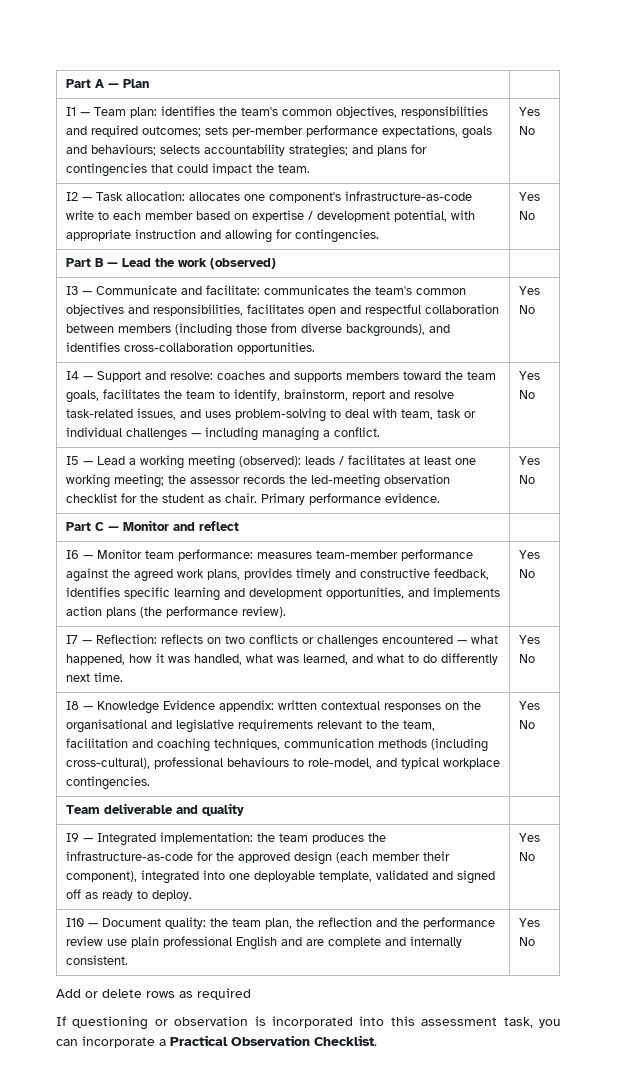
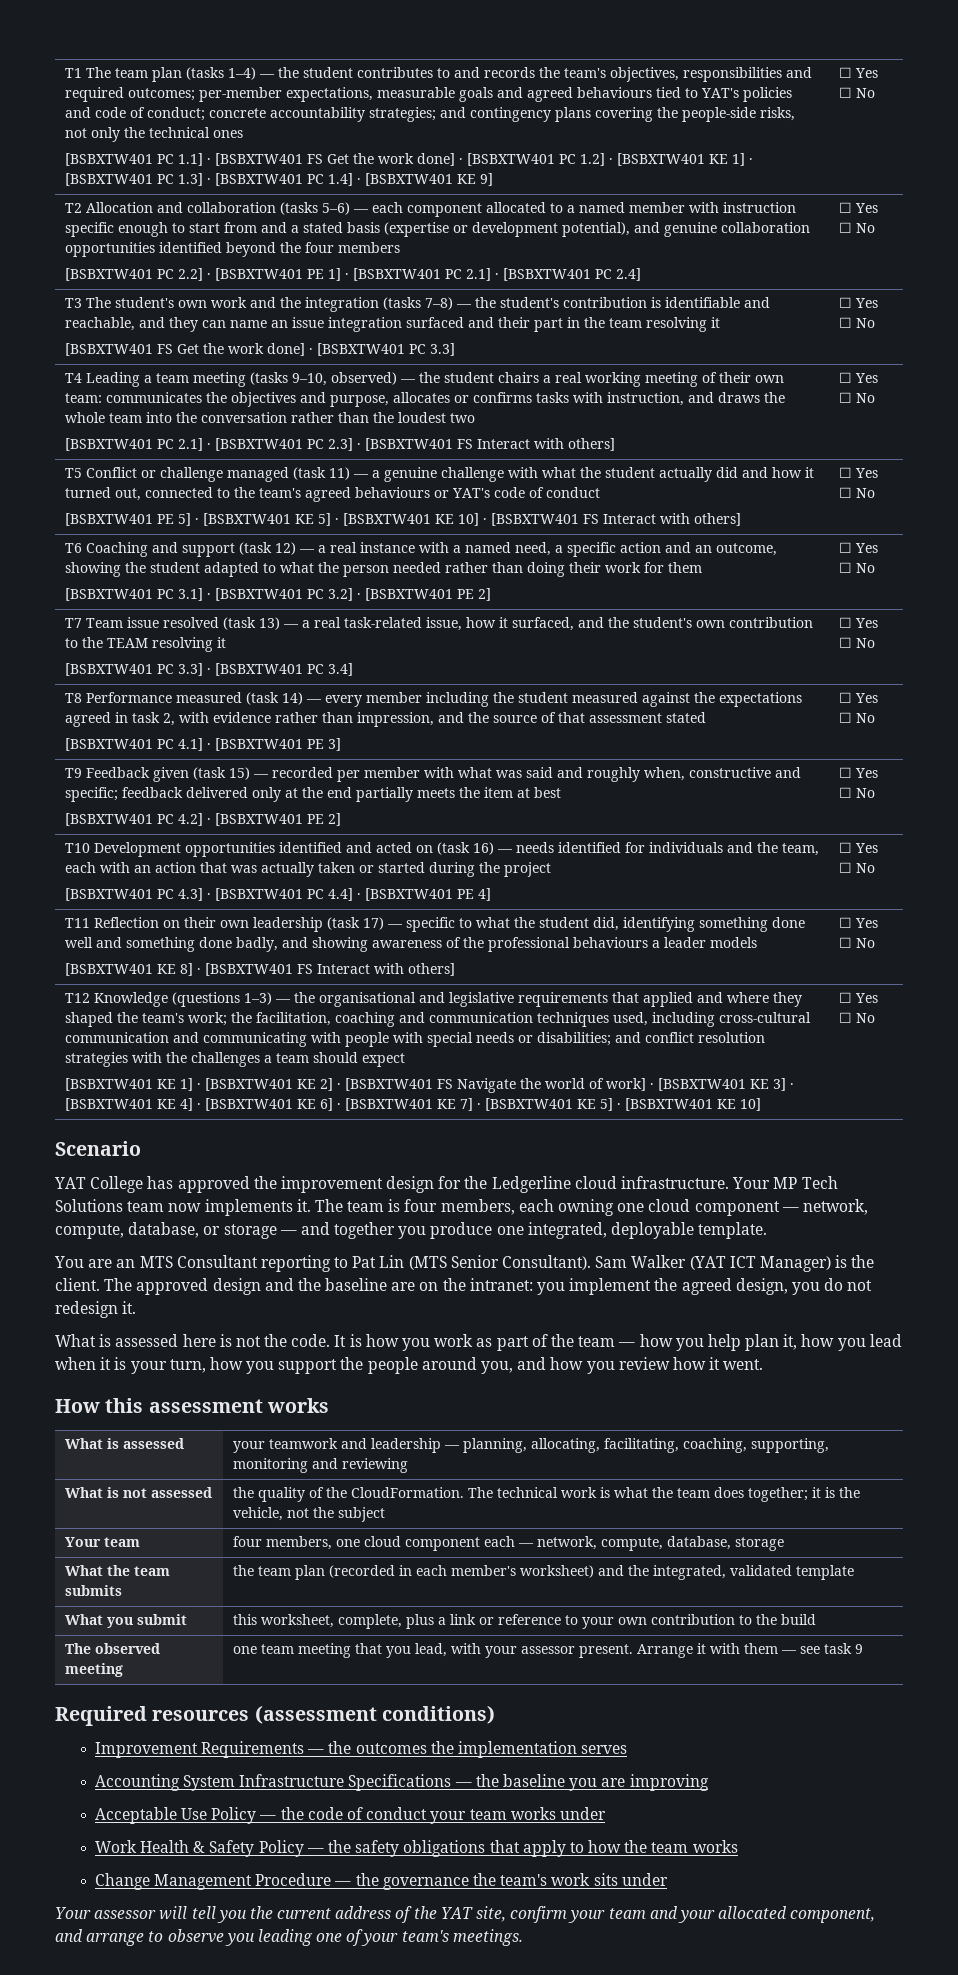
[65,79,149,88] [65,106,332,118] Part A — Plan | // I1 — Team plan: identifies the team's common -> [65,67,607,82] T1 The team plan (tasks 1–4) — the student contributes to and records the team's
[204,125,492,139] [65,144,427,158] [65,163,310,177] [518,107,540,116] [518,126,535,135] [65,191,472,203] [65,210,475,222] [65,229,379,243] [518,192,540,201] [518,211,535,220] [65,258,276,269] [65,285,466,295] [65,304,499,316] [65,323,450,337] [65,342,315,354] [518,286,540,295] [518,305,535,314] [65,371,496,382] [65,389,454,403] [65,408,476,422] [65,427,380,441] [518,371,540,380] [518,390,535,399] [65,455,476,469] [65,474,450,488] [65,493,440,505] [518,456,540,465] [518,475,535,484] [65,520,239,531] [65,549,473,561] [65,568,489,582] [65,587,500,601] [65,606,286,618] [518,550,540,559] [518,569,535,578] [65,634,498,648] [65,653,498,665] [65,672,123,682] [518,635,540,644] [518,654,535,663] [65,700,459,714] sets per-member performance expectations, goals and behaviours; selects accountability strategies; and plans for contingencies that could impact the team. | Yes No // I2 — Task allocation: allocates one component's infrastructure-as-code write to each member based on expertise / development potential, with appropriate instruction and allowing for contingencies. | Yes No // Part B — Lead the work (observed) | // I3 — Communicate and facilitate: communicates the team's common objectives and responsibilities, facilitates open and respectful collaboration between members (including those from diverse backgrounds), and identifies cross-collaboration opportunities. | Yes No // I4 — Support and resolve: coaches and supports members toward the team goals, facilitates the team to identify, brainstorm, report and resolve task-related issues, and uses problem-solving to deal with team, task or individual challenges — including managing a conflict. | Yes No // I5 — Lead a working meeting (observed): leads / facilitates at least one working meeting; the assessor records the led-meeting observation checklist for the student as chair. Primary performance evidence. | Yes No // Part C — Monitor and reflect | // I6 — Monitor team performance: measures team-member performance against the agreed work plans, provides timely and constructive feedback, identifies specific learning and development opportunities, and implements action plans (the performance review). | Yes No // I7 — Reflection: reflects on two conflicts or challenges encountered — what happened, how it was handled, what was learned, and what to do differently next time. | Yes No // I8 — Knowledge Evidence appendix: written contextual responses on -> [199,87,793,102] [65,107,796,122] [65,127,244,142] [65,153,754,166] [65,173,494,186] [839,67,879,78] [839,87,876,98] [65,202,797,217] [65,222,811,237] [65,242,401,257] [65,268,642,281] [839,202,879,213] [839,222,876,233] [65,297,771,312] [65,317,721,332] [65,343,456,356] [839,297,879,308] [839,317,876,328] [65,372,785,387] [65,392,786,407] [65,412,476,423] [65,438,616,451] [839,372,879,383] [839,392,876,403] [65,467,815,482] [65,487,601,502] [65,513,742,526] [839,467,879,478] [839,487,876,498] [65,542,778,557] [65,562,703,577] [65,588,492,601] [839,542,879,553] [839,562,876,573] [65,617,814,631] [65,637,227,652] [65,663,354,676] [839,617,879,628] [839,637,876,648] [65,692,803,707] [65,712,707,727] [65,738,342,751] [839,692,879,703] [839,712,876,723] [65,767,802,782] [65,787,562,802] [65,813,342,826] [839,767,879,778] [839,787,876,798] [65,842,820,857] [65,862,552,877] [65,888,492,901] [839,842,879,853] [839,862,876,873] [65,917,806,932] [65,937,758,952] [65,963,456,976] [839,917,879,928] [839,937,876,948] [65,992,292,1007] per-member expectations, measurable goals and agreed behaviours tied to YAT's policies and code of conduct; concrete accountability strategies; and contingency plans covering the people-side risks, not only the technical ones // [BSBXTW401 PC 1.1] · [BSBXTW401 FS Get the work done] · [BSBXTW401 PC 1.2] · [BSBXTW401 KE 1] · [BSBXTW401 PC 1.3] · [BSBXTW401 PC 1.4] · [BSBXTW401 KE 9] | ☐ Yes ☐ No // T2 Allocation and collaboration (tasks 5–6) — each component allocated to a named member with instruction specific enough to start from and a stated basis (expertise or development potential), and genuine collaboration opportunities identified beyond the four members // [BSBXTW401 PC 2.2] · [BSBXTW401 PE 1] · [BSBXTW401 PC 2.1] · [BSBXTW401 PC 2.4] | ☐ Yes ☐ No // T3 The student's own work and the integration (tasks 7–8) — the student's contribution is identifiable and reachable, and they can name an issue integration surfaced and their part in the team resolving it // [BSBXTW401 FS Get the work done] · [BSBXTW401 PC 3.3] | ☐ Yes ☐ No // T4 Leading a team meeting (tasks 9–10, observed) — the student chairs a real working meeting of their own team: communicates the objectives and purpose, allocates or confirms tasks with instruction, and draws the whole team into the conversation rather than the loudest two // [BSBXTW401 PC 2.1] · [BSBXTW401 PC 2.3] · [BSBXTW401 FS Interact with others] | ☐ Yes ☐ No // T5 Conflict or challenge managed (task 11) — a genuine challenge with what the student actually did and how it turned out, connected to the team's agreed behaviours or YAT's code of conduct // [BSBXTW401 PE 5] · [BSBXTW401 KE 5] · [BSBXTW401 KE 10] · [BSBXTW401 FS Interact with others] | ☐ Yes ☐ No // T6 Coaching and support (task 12) — a real instance with a named need, a specific action and an outcome, showing the student adapted to what the person needed rather than doing their work for them // [BSBXTW401 PC 3.1] · [BSBXTW401 PC 3.2] · [BSBXTW401 PE 2] | ☐ Yes ☐ No // T7 Team issue resolved (task 13) — a real task-related issue, how it surfaced, and the student's own contribution to the TEAM resolving it // [BSBXTW401 PC 3.3] · [BSBXTW401 PC 3.4] | ☐ Yes ☐ No // T8 Performance measured (task 14) — every member including the student measured against the expectations agreed in task 2, with evidence rather than impression, and the source of that assessment stated // [BSBXTW401 PC 4.1] · [BSBXTW401 PE 3] | ☐ Yes ☐ No // T9 Feedback given (task 15) — recorded per member with what was said and roughly when, constructive and specific; feedback delivered only at the end partially meets the item at best // [BSBXTW401 PC 4.2] · [BSBXTW401 PE 2] | ☐ Yes ☐ No // T10 Development opportunities identified and acted on (task 16) — needs identified for individuals and the team, each with an action that was actually taken or started during the project // [BSBXTW401 PC 4.3] · [BSBXTW401 PC 4.4] · [BSBXTW401 PE 4] | ☐ Yes ☐ No // T11 Reflection on their own leadership (task 17) — specific to what the student did, identifying something done well and something done badly, and showing awareness of the professional behaviours a leader models // [BSBXTW401 KE 8] · [BSBXTW401 FS Interact with others] | ☐ Yes ☐ No // T12 Knowledge (questions 1–3) —
[316,720,435,731] [65,738,488,752] [65,757,500,769] [65,776,150,790] [518,701,540,710] [518,720,535,729] [65,803,244,816] [65,832,386,846] [65,851,450,865] [65,870,495,884] [65,889,192,901] [518,833,540,842] [518,852,535,861] [65,917,495,929] [65,936,462,950] [65,955,128,965] [518,918,540,927] [518,937,535,946] [56,988,251,1000] [56,1016,561,1030] [56,1035,377,1048] relevant to the team, facilitation and coaching techniques, communication methods (including cross-cultural), professional behaviours to role-model, and typical workplace contingencies. | Yes No // Team deliverable and quality | // I9 — Integrated implementation: the team produces the infrastructure-as-code for the approved design (each member their component), integrated into one deployable template, validated and signed off as ready to deploy. | Yes No // I10 — Document quality: the team plan, the reflection and the performance review use plain professional English and are complete and internally consistent. | Yes No // Add or delete rows as required // If questioning or observation is incorporated into this assessment task, you can incorporate a Practical Observation Checklist. -> [612,992,803,1007] [65,1012,812,1027] [65,1032,766,1047] [65,1052,406,1067] [65,1078,795,1093] [65,1098,762,1111] [839,992,879,1003] [839,1012,876,1023] [55,1141,141,1156] [54,1176,838,1193] [55,1199,868,1216] [55,1222,768,1239] [54,1255,875,1272] [55,1278,873,1295] [55,1301,137,1318] [55,1334,902,1351] [55,1357,764,1374] [55,1398,329,1413] [65,1438,185,1449] [233,1438,830,1453] [233,1458,409,1473] [65,1487,213,1498] [233,1487,861,1502] [233,1507,386,1522] [65,1537,141,1547] [233,1536,785,1551] [65,1565,171,1576] [65,1585,123,1596] [233,1565,855,1580] [65,1614,188,1628] [233,1614,817,1629] [65,1643,161,1654] [65,1663,124,1677] [233,1643,864,1658] [55,1705,495,1726] [94,1741,628,1758] [94,1774,709,1791] [94,1807,606,1824] [94,1840,738,1857] [94,1873,668,1890] [55,1906,876,1923] [55,1929,523,1946] that applied and where they shaped the team's work; the facilitation, coaching and communication techniques used, including cross-cultural communication and communicating with people with special needs or disabilities; and conflict resolution strategies with the challenges a team should expect // [BSBXTW401 KE 1] · [BSBXTW401 KE 2] · [BSBXTW401 FS Navigate the world of work] · [BSBXTW401 KE 3] · [BSBXTW401 KE 4] · [BSBXTW401 KE 6] · [BSBXTW401 KE 7] · [BSBXTW401 KE 5] · [BSBXTW401 KE 10] | ☐ Yes ☐ No // Scenario // YAT College has approved the improvement design for the Ledgerline cloud infrastructure. Your MP Tech Solutions team now implements it. The team is four members, each owning one cloud component — network, compute, database, or storage — and together you produce one integrated, deployable template. // You are an MTS Consultant reporting to Pat Lin (MTS Senior Consultant). Sam Walker (YAT ICT Manager) is the client. The approved design and the baseline are on the intranet: you implement the agreed design, you do not redesign it. // What is assessed here is not the code. It is how you work as part of the team — how you help plan it, how you lead when it is your turn, how you support the people around you, and how you review how it went. // How this assessment works // What is assessed | your teamwork and leadership — planning, allocating, facilitating, coaching, supporting, monitoring and reviewing // What is not assessed | the quality of the CloudFormation. The technical work is what the team does together; it is the vehicle, not the subject // Your team | four members, one cloud component each — network, compute, database, storage // What the team submits | the team plan (recorded in each member's worksheet) and the integrated, validated template // What you submit | this worksheet, complete, plus a link or reference to your own contribution to the build // The observed meeting | one team meeting that you lead, with your assessor present. Arrange it with them — see task 9 // Required resources (assessment conditions) // Improvement Requirements — the outcomes the implementation serves // Accounting System Infrastructure Specifications — the baseline you are improving // Acceptable Use Policy — the code of conduct your team works under // Work Health & Safety Policy — the safety obligations that apply to how the team works // Change Management Procedure — the governance the team's work sits under // Your assessor will tell you the current address of the YAT site, confirm your team and your allocated component, and arrange to observe you leading one of your team's meetings.

